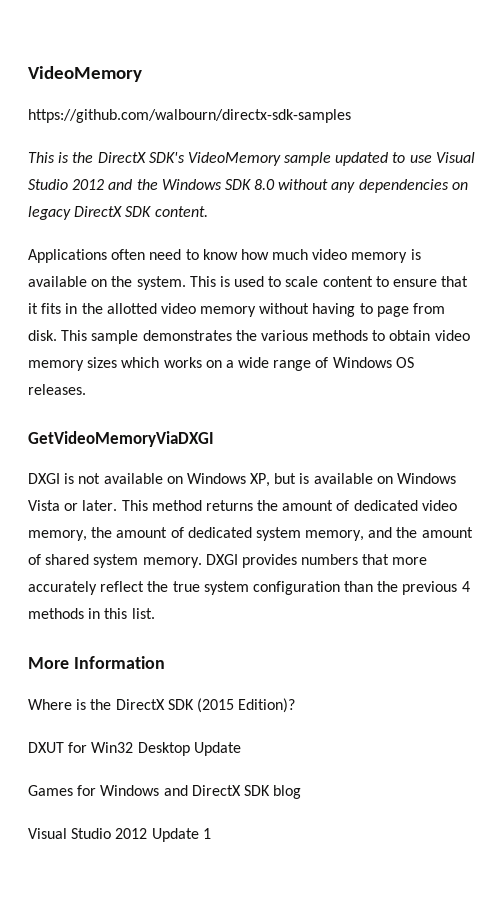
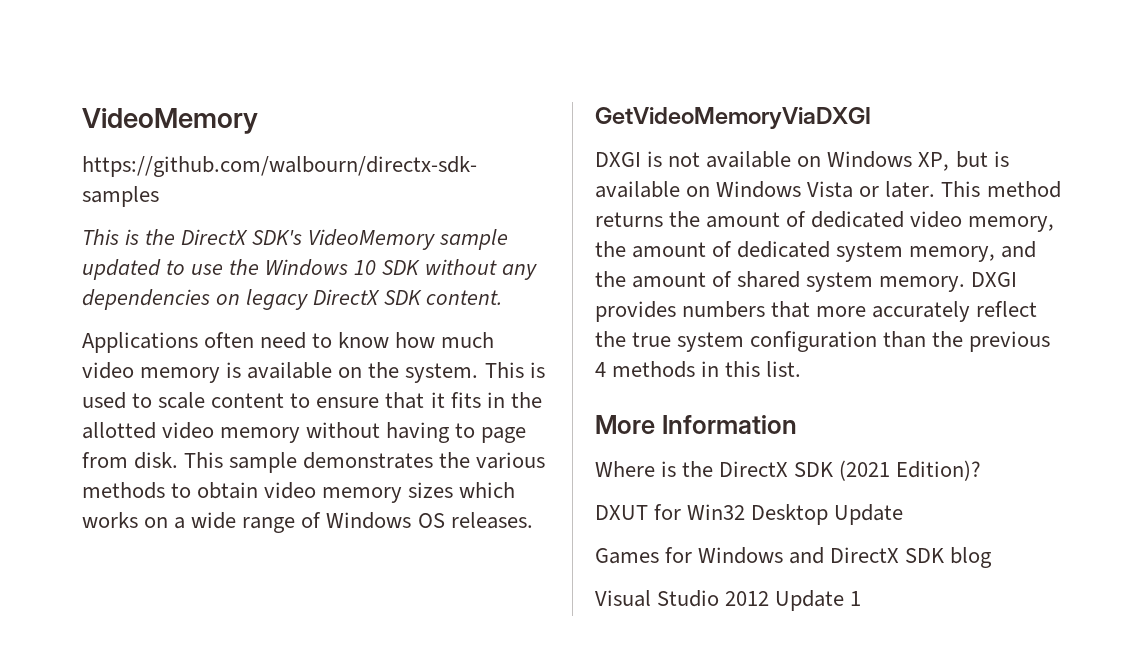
[435,152,475,163] [28,179,276,190] Visual Studio 2012 and the Windows SDK 8.0 -> [229,259,421,276] the Windows 10 SDK
[196,698,234,713] (2015 -> [839,460,891,481] (2021

